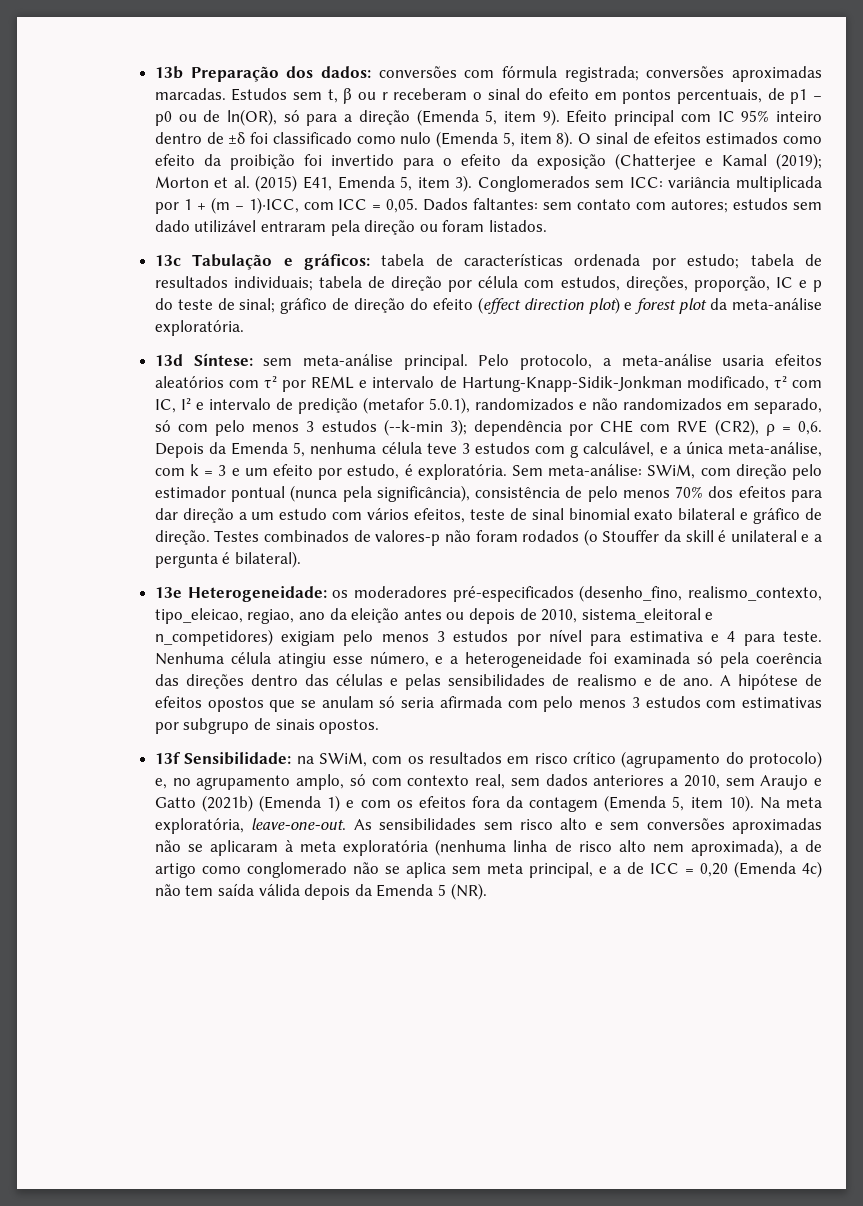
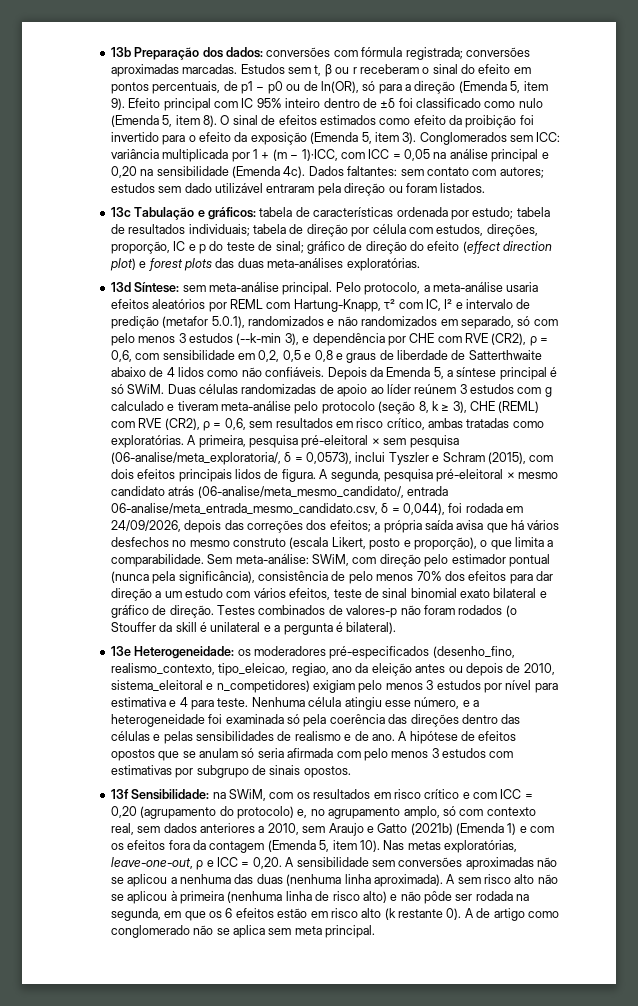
[614,153,822,170] [154,175,395,192] (Chatterjee e Kamal (2019); Morton et al. (2015) E41, Emenda -> [310,132,359,144] (Emenda
[386,198,419,213] 0,05. -> [404,149,549,162] [110,166,306,178] 0,05 na análise principal e 0,20 na sensibilidade (Emenda 4c).
[679,298,822,314] [154,320,244,336] plot da meta-análise exploratória. -> [184,258,420,271] plots das duas meta-análises exploratórias.
[228,376,769,392] com τ² por REML e intervalo de Hartung-Knapp-Sidik-Jonkman modificado, -> [208,299,381,312] por REML com Hartung-Knapp,
[449,419,467,436] 3); -> [284,333,310,345] 3), e
[797,421,822,435] [154,441,822,458] [154,464,507,480] 0,6. Depois da Emenda 5, nenhuma célula teve 3 estudos com g calculável, e a única meta-análise, com k = 3 e um efeito por estudo, é exploratória. -> [110,350,542,363] [110,367,558,380] [110,384,552,397] [110,401,540,414] [110,418,544,431] [110,435,459,448] [110,452,554,465] [110,469,559,482] [110,486,449,498] [110,503,524,515] [110,520,560,533] [110,537,554,550] [110,554,204,567] 0,6, com sensibilidade em 0,2, 0,5 e 0,8 e graus de liberdade de Satterthwaite abaixo de 4 lidos como não confiáveis. Depois da Emenda 5, a síntese principal é só SWiM. Duas células randomizadas de apoio ao líder reúnem 3 estudos com g calculado e tiveram meta-análise pelo protocolo (seção 8, k ≥ 3), CHE (REML) com RVE (CR2), ρ = 0,6, sem resultados em risco crítico, ambas tratadas como exploratórias. A primeira, pesquisa pré-eleitoral × sem pesquisa (06-analise/meta_exploratoria/, δ = 0,0573), inclui Tyszler e Schram (2015), com dois efeitos principais lidos de figura. A segunda, pesquisa pré-eleitoral × mesmo candidato atrás (06-analise/meta_mesmo_candidato/, entrada 06-analise/meta_entrada_mesmo_candidato.csv, δ = 0,044), foi rodada em 24/09/2026, depois das correções dos efeitos; a própria saída avisa que há vários desfechos no mesmo construto (escala Likert, posto e proporção), o que limita a comparabilidade.
(616, 757) none -> [462,789,533,799] [110,806,137,818] e com ICC = 0,20
[759,797,822,809] [154,818,603,834] Na meta exploratória, leave-one-out. As sensibilidades sem risco alto e -> [383,840,518,853] [110,857,369,870] Nas metas exploratórias, leave-one-out, ρ e ICC = 0,20. A sensibilidade
[209,839,798,856] aplicaram à meta exploratória (nenhuma linha de risco alto nem aproximada), a -> [127,874,558,887] [110,891,530,904] [110,908,474,921] aplicou a nenhuma das duas (nenhuma linha aproximada). A sem risco alto não se aplicou à primeira (nenhuma linha de risco alto) e não pôde ser rodada na segunda, em que os 6 efeitos estão em risco alto (k restante 0). A
[528,861,822,878] [154,883,487,900] principal, e a de ICC = 0,20 (Emenda 4c) não tem saída válida depois da Emenda 5 (NR). -> [325,925,376,938] principal.

